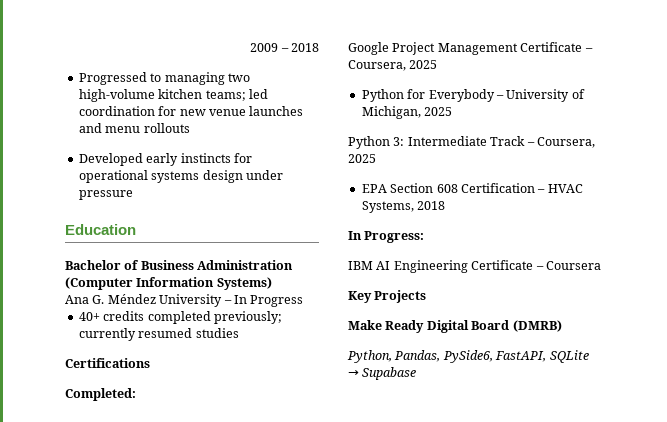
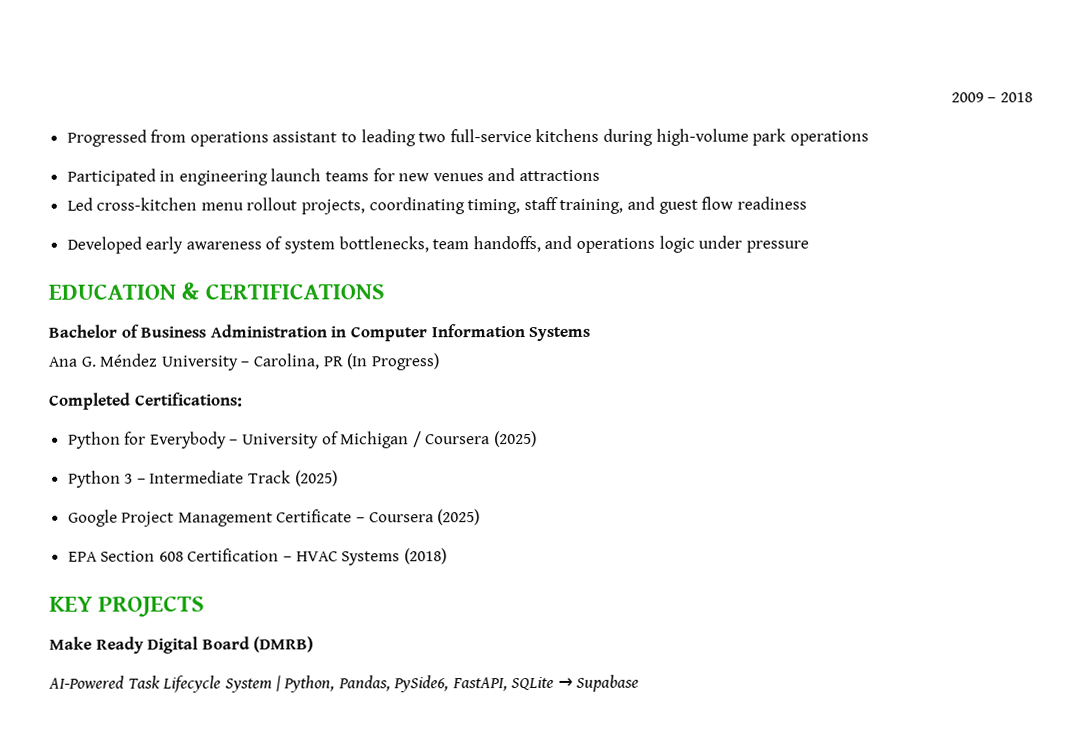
[150,72,250,85] [78,89,268,102] [78,106,304,116] [78,123,190,133] [78,153,252,166] [78,170,243,183] to managing two high-volume kitchen teams; led coordination for new venue launches and menu rollouts // Developed early instincts for operational systems design -> [150,128,869,147] [66,168,601,186] [66,196,807,215] [66,235,695,254] from operations assistant to leading two full-service kitchens during high-volume park operations // Participated in engineering launch teams for new venues and attractions // Led cross-kitchen menu rollout projects, coordinating timing, staff training, and guest flow readiness // Developed early awareness of system bottlenecks, team handoffs, and operations logic
[65,224,136,235] Education -> [48,282,385,300] EDUCATION & CERTIFICATIONS
[65,277,272,290] (Computer Information Systems) -> [330,324,591,342] in Computer Information Systems
[233,295,304,307] [78,311,282,324] [78,328,239,341] [65,358,150,368] [65,388,136,401] [348,42,593,55] [348,60,438,71] In Progress // 40+ credits completed previously; currently resumed studies // Certifications // Completed: // Google Project Management Certificate – Coursera, 2025 -> [252,353,440,371] [49,392,243,410] Carolina, PR (In Progress) // Completed Certifications:
[361,106,453,119] [348,136,595,149] [348,154,376,163] Michigan, 2025 // Python 3: Intermediate Track – Coursera, 2025 -> [340,431,538,449] [67,470,338,488] [67,509,481,527] Michigan / Coursera (2025) // Python 3 – Intermediate Track (2025) // Google Project Management Certificate – Coursera (2025)
[361,201,446,213] [348,231,425,243] [348,260,601,273] [348,290,427,303] Systems, 2018 // In Progress: // IBM AI Engineering Certificate – Coursera // Key Projects -> [341,548,447,566] [49,596,206,617] Systems (2018) // KEY PROJECTS
(562, 326) none -> [48,675,282,693] AI-Powered Task Lifecycle System |

